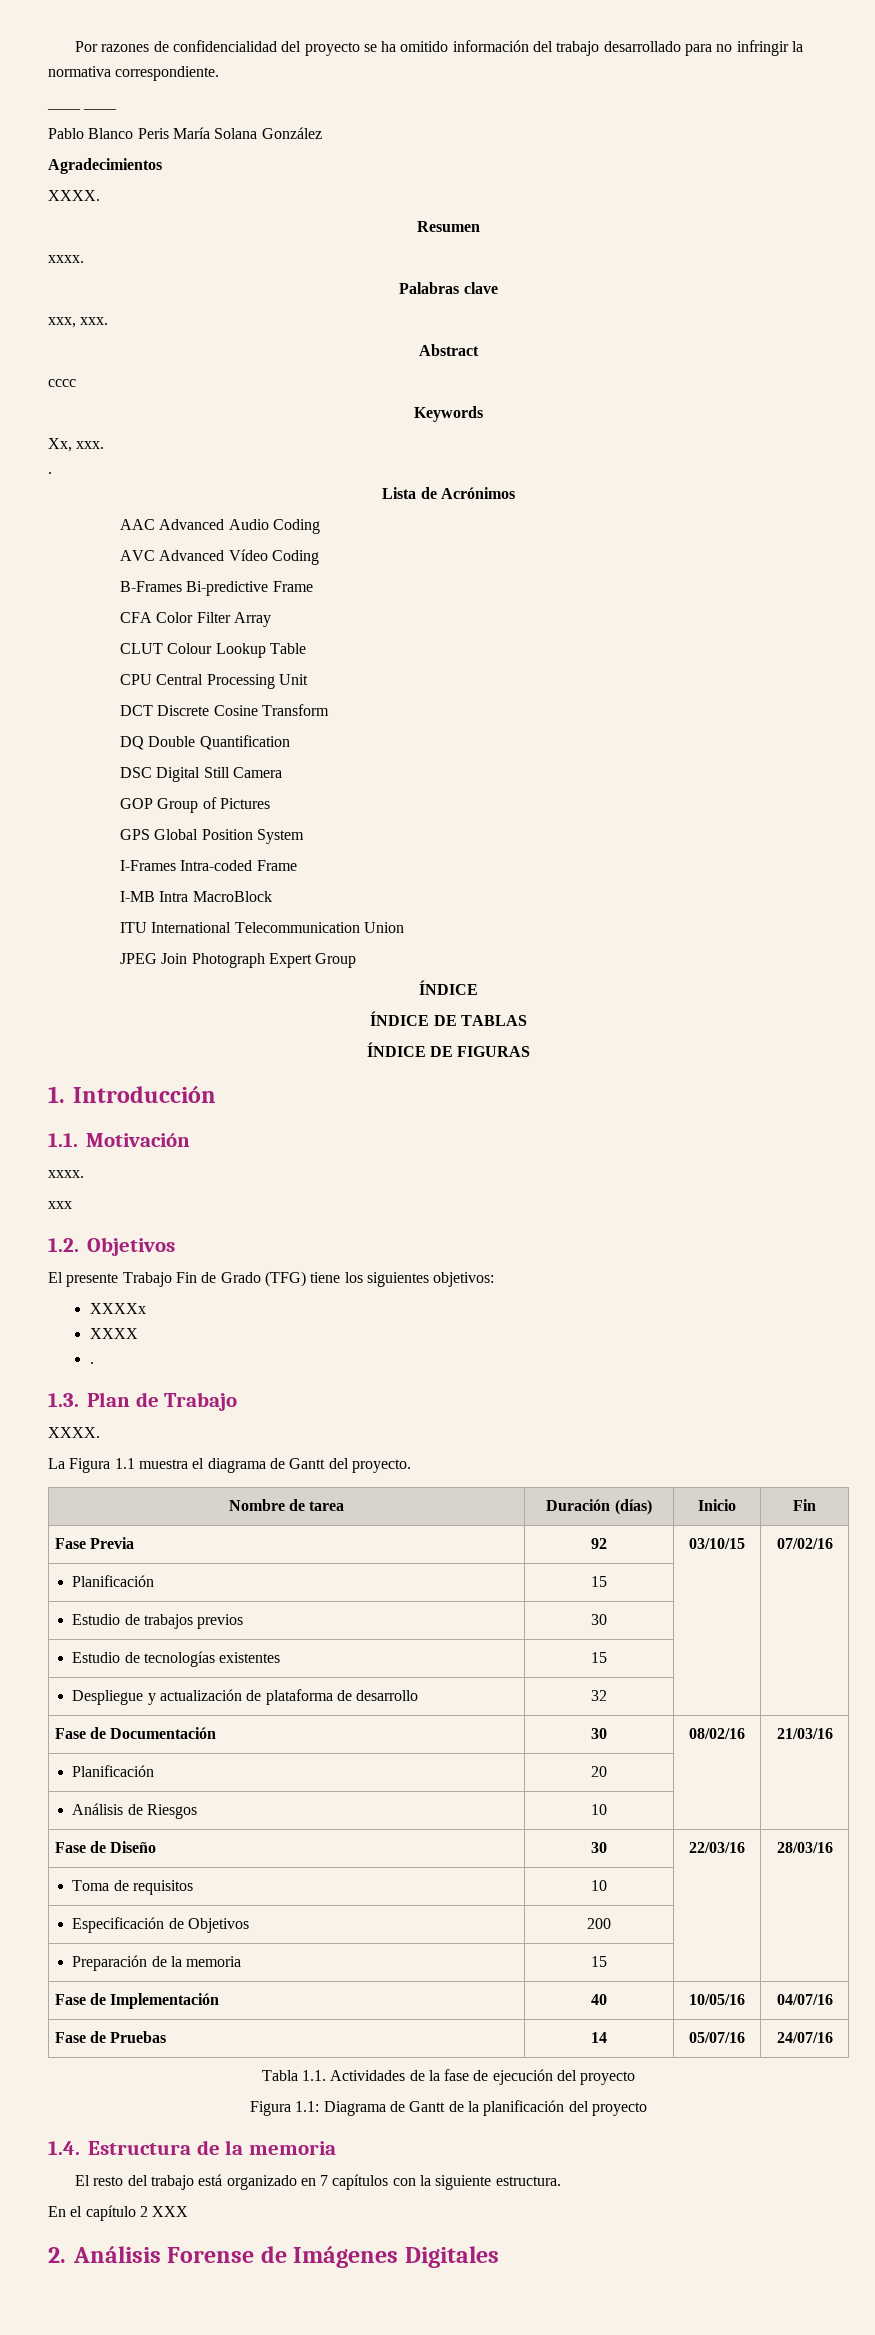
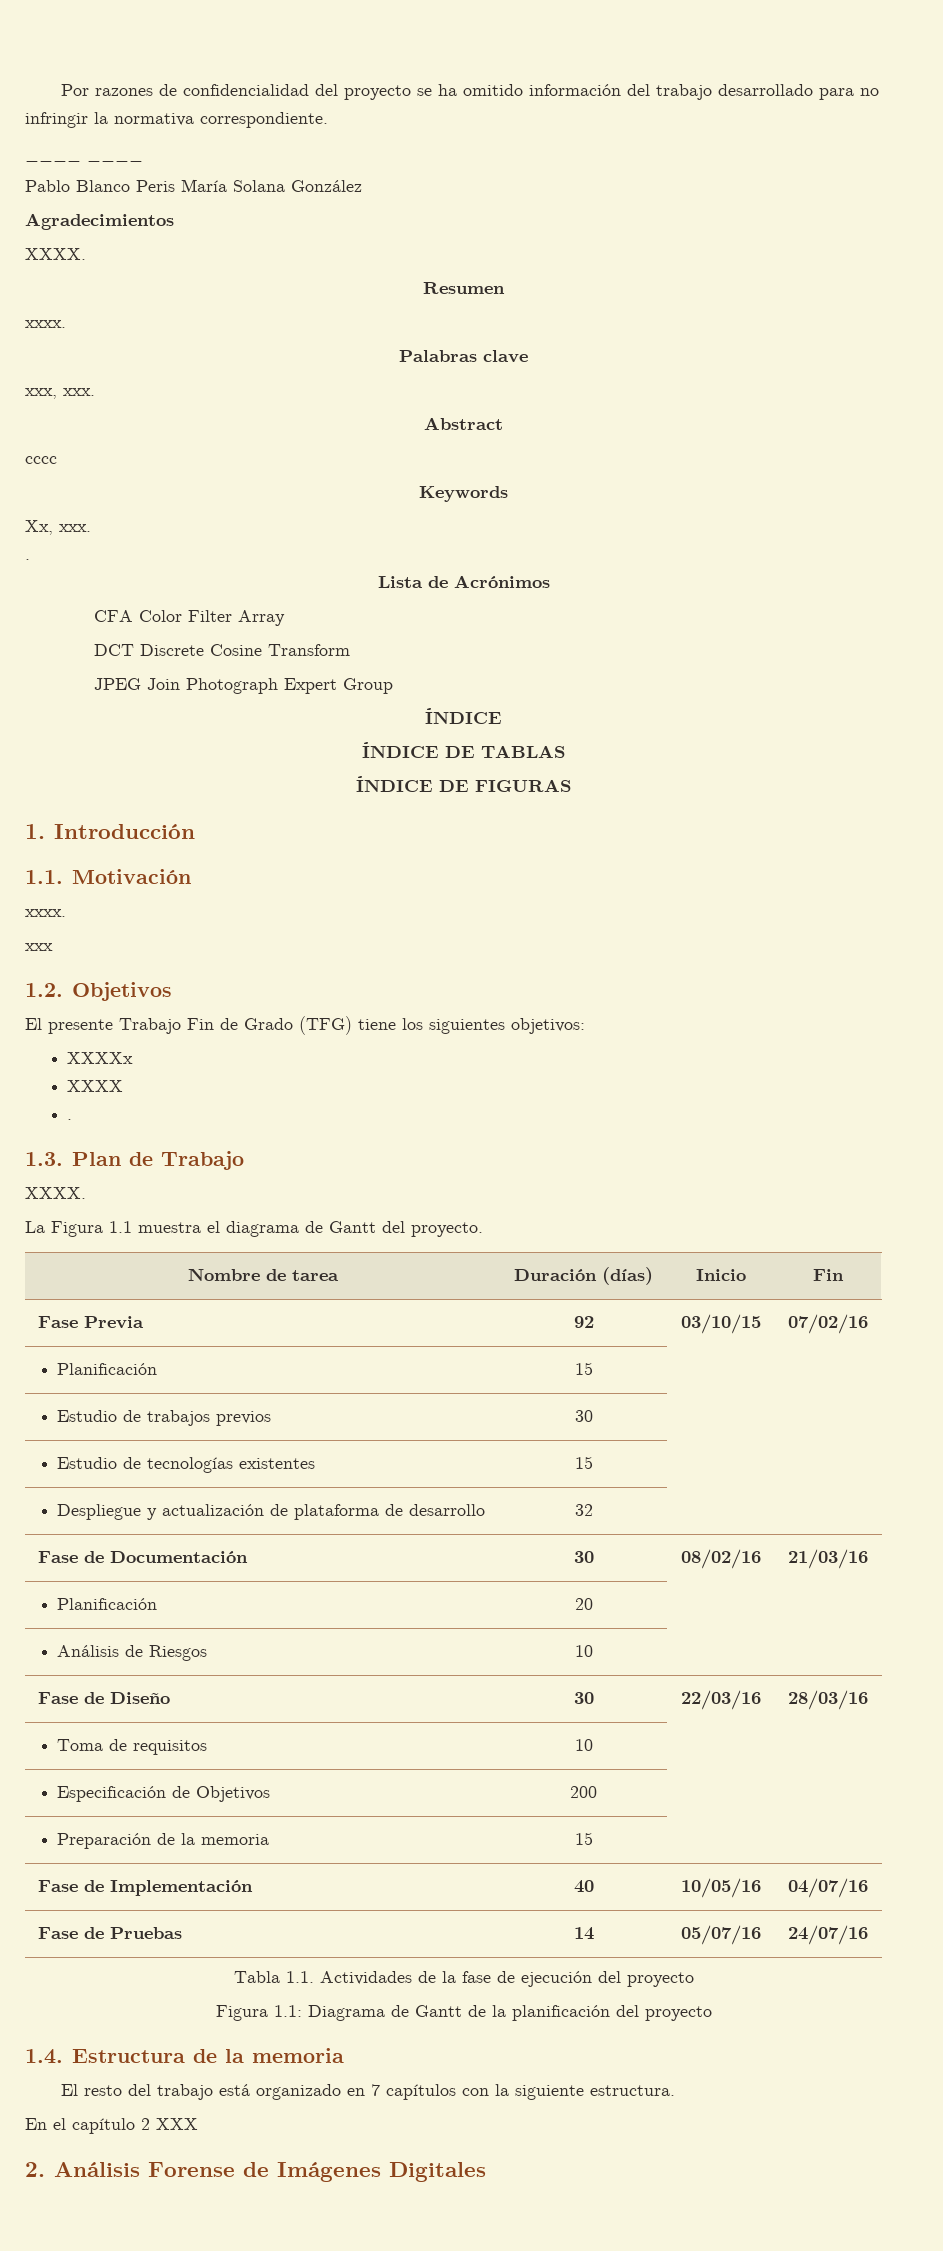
[120,519,321,534] [120,549,320,565] [120,581,313,596] [120,612,272,627] [120,643,307,658] [120,674,309,689] [120,704,330,716] [120,735,290,750] [120,767,283,782] [120,797,271,813] [120,829,305,844] [120,860,297,871] [120,891,272,902] [120,922,405,933] AAC Advanced Audio Coding // AVC Advanced Vídeo Coding // B-Frames Bi-predictive Frame // CFA Color Filter Array // CLUT Colour Lookup Table // CPU Central Processing Unit // DCT Discrete Cosine Transform // DQ Double Quantification // DSC Digital Still Camera // GOP Group of Pictures // GPS Global Position System // I-Frames Intra-coded Frame // I-MB Intra MacroBlock // ITU International Telecommunication Union -> [94,610,286,626] [94,644,351,656] CFA Color Filter Array // DCT Discrete Cosine Transform

